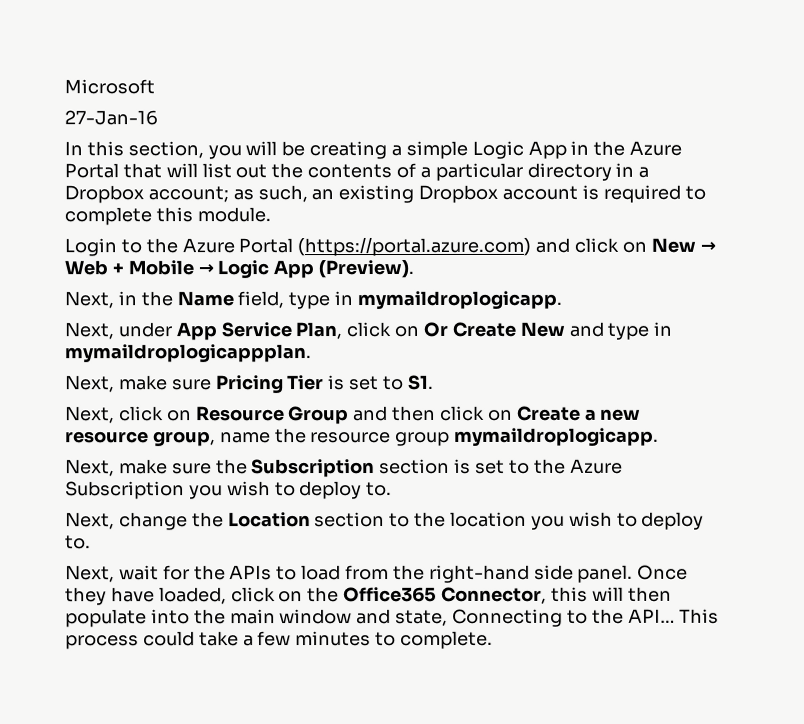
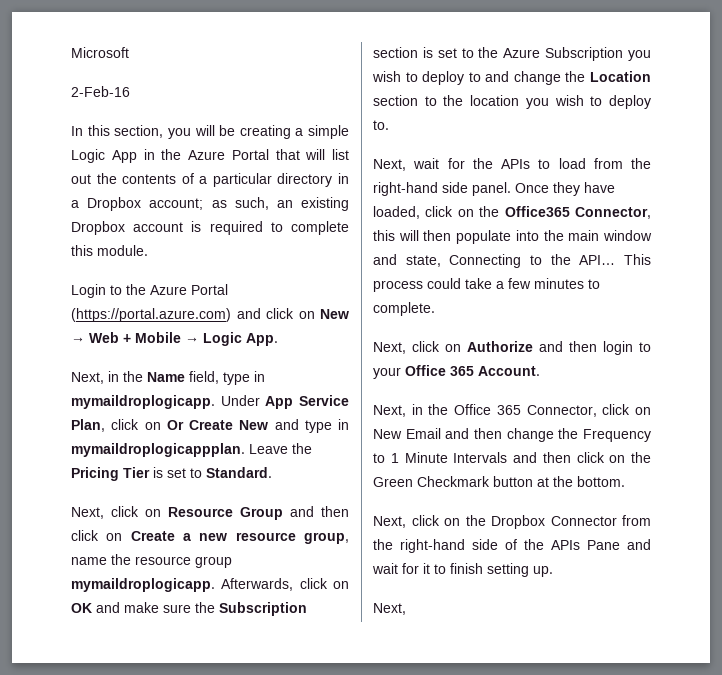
[64,110,158,126] 27-Jan-16 -> [71,86,130,97] 2-Feb-16
[273,259,415,279] App (Preview). -> [246,333,278,346] App.
[64,322,172,340] // Next, under -> [220,395,260,406] Under
[65,375,212,393] // Next, make sure -> [249,443,312,454] Leave the
[407,374,434,390] S1. -> [206,467,272,478] Standard.
[65,459,115,477] // Next, -> [221,578,349,591] [71,602,120,613] Afterwards, click on OK and
[366,482,393,497] [65,512,115,530] to. // Next, -> [468,71,510,82] to and
(494, 640) none -> [373,341,651,355] [373,365,540,379] [373,404,651,417] [373,428,651,442] [373,452,651,463] [373,476,625,487] [373,515,651,529] [373,539,651,553] [372,563,553,577] [373,603,406,615] // Next, click on Authorize and then login to your Office 365 Account. // Next, in the Office 365 Connector, click on New Email and then change the Frequency to 1 Minute Intervals and then click on the Green Checkmark button at the bottom. // Next, click on the Dropbox Connector from the right-hand side of the APIs Pane and wait for it to finish setting up. // Next,

